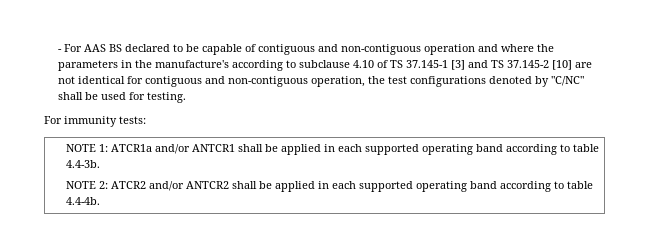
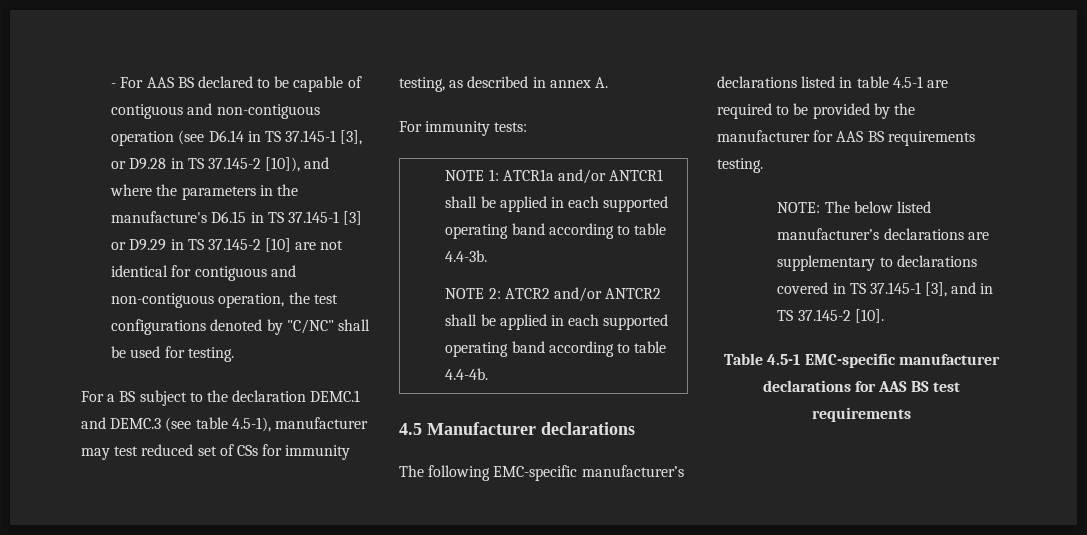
(476, 49) none -> [178,130,363,145] [111,157,301,172] (see D6.14 in TS 37.145-1 [3], or D9.28 in TS 37.145-2 [10]),
[232,60,489,71] according to subclause 4.10 of TS 37.145-1 [3] and -> [211,211,363,225] [111,239,184,251] D6.15 in TS 37.145-1 [3] or D9.29 in
(187, 97) none -> [81,390,361,406] [81,417,368,432] [81,444,351,460] [399,76,608,92] // For a BS subject to the declaration DEMC.1 and DEMC.3 (see table 4.5-1), manufacturer may test reduced set of CSs for immunity testing, as described in annex A.
(100, 201) none -> [399,422,635,435] [399,465,684,481] [717,76,948,88] [717,103,915,119] [717,130,975,146] [717,158,763,173] [777,201,931,213] [777,228,989,240] [777,255,977,271] [777,282,994,297] [777,309,884,323] [724,353,1000,368] [762,380,961,392] [812,407,911,422] // 4.5 Manufacturer declarations // The following EMC-specific manufacturer’s declarations listed in table 4.5-1 are required to be provided by the manufacturer for AAS BS requirements testing. // NOTE: The below listed manufacturer’s declarations are supplementary to declarations covered in TS 37.145-1 [3], and in TS 37.145-2 [10]. // Table 4.5-1 EMC-specific manufacturer declarations for AAS BS test requirements

